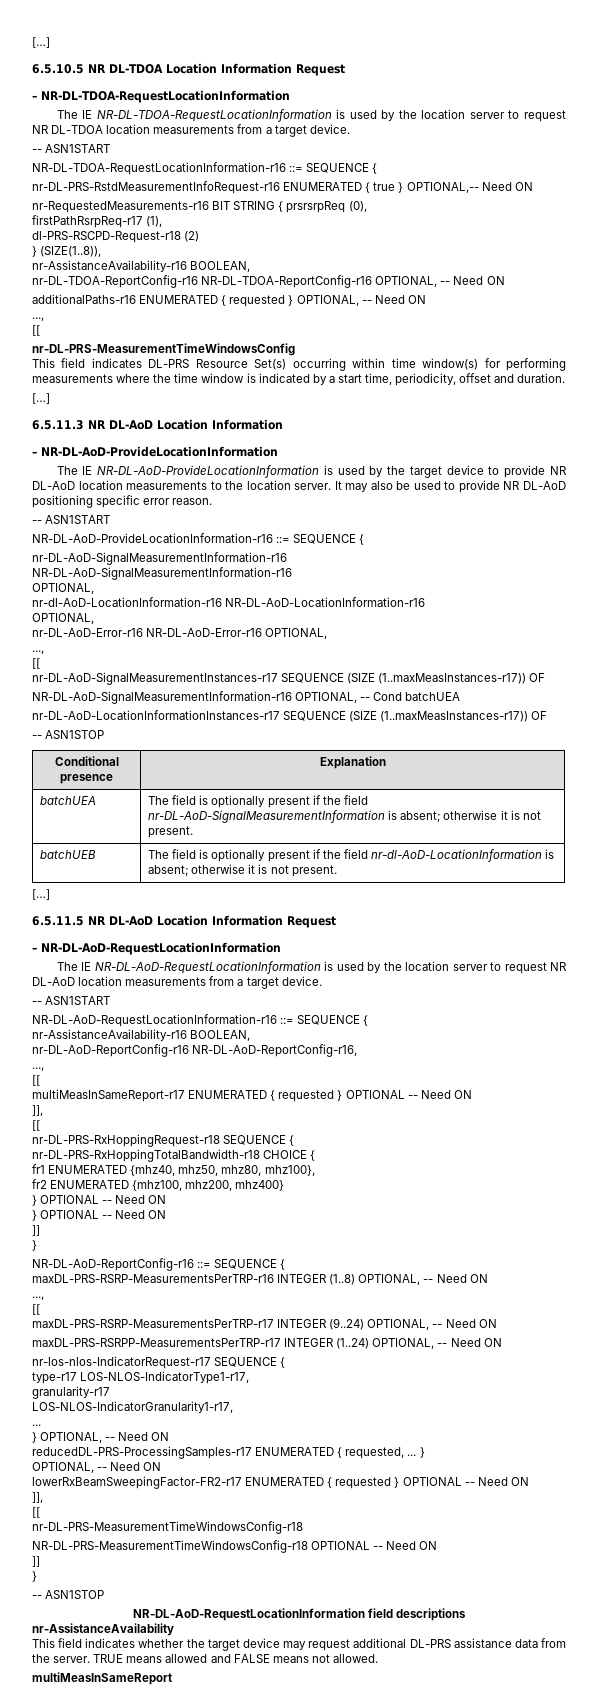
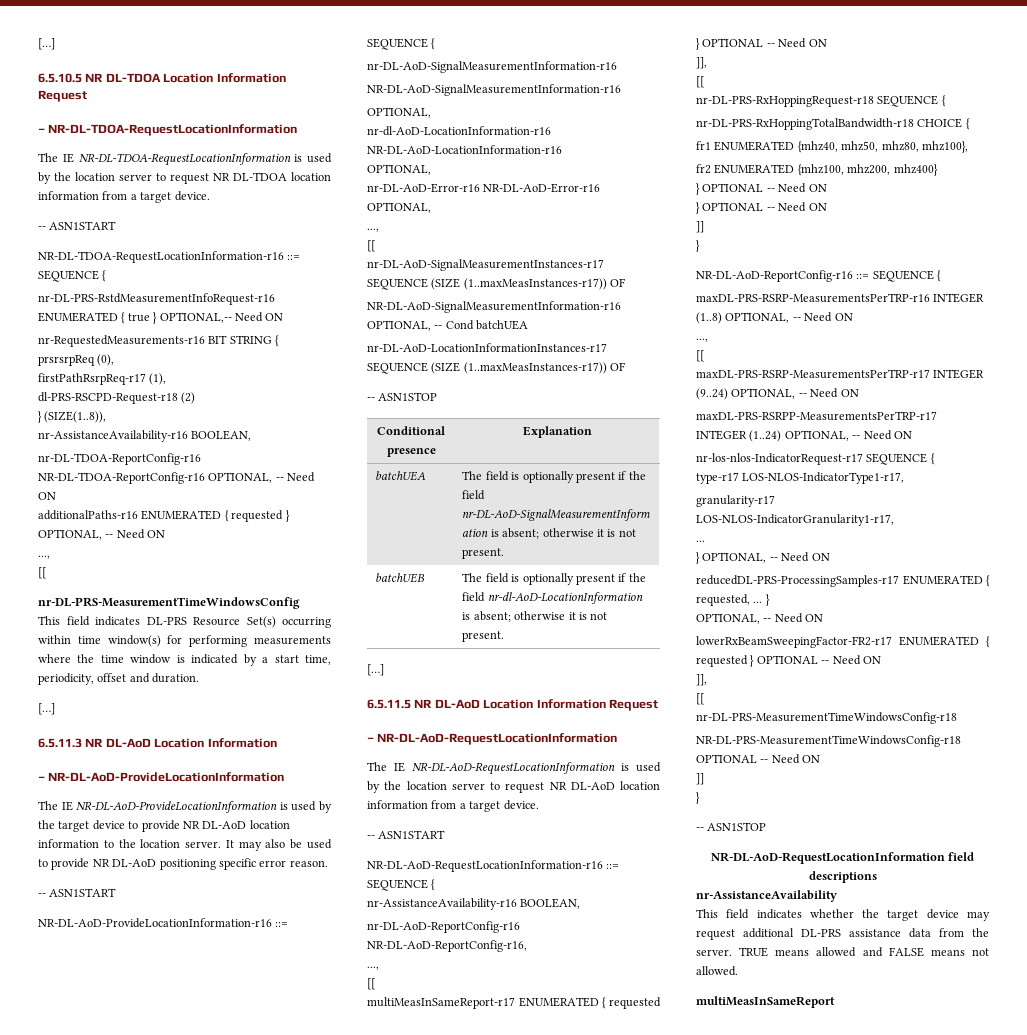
[153,125,235,134] measurements -> [38,191,99,200] information
[126,481,208,490] measurements -> [38,839,99,848] information
[125,977,207,986] measurements -> [367,800,428,809] information

